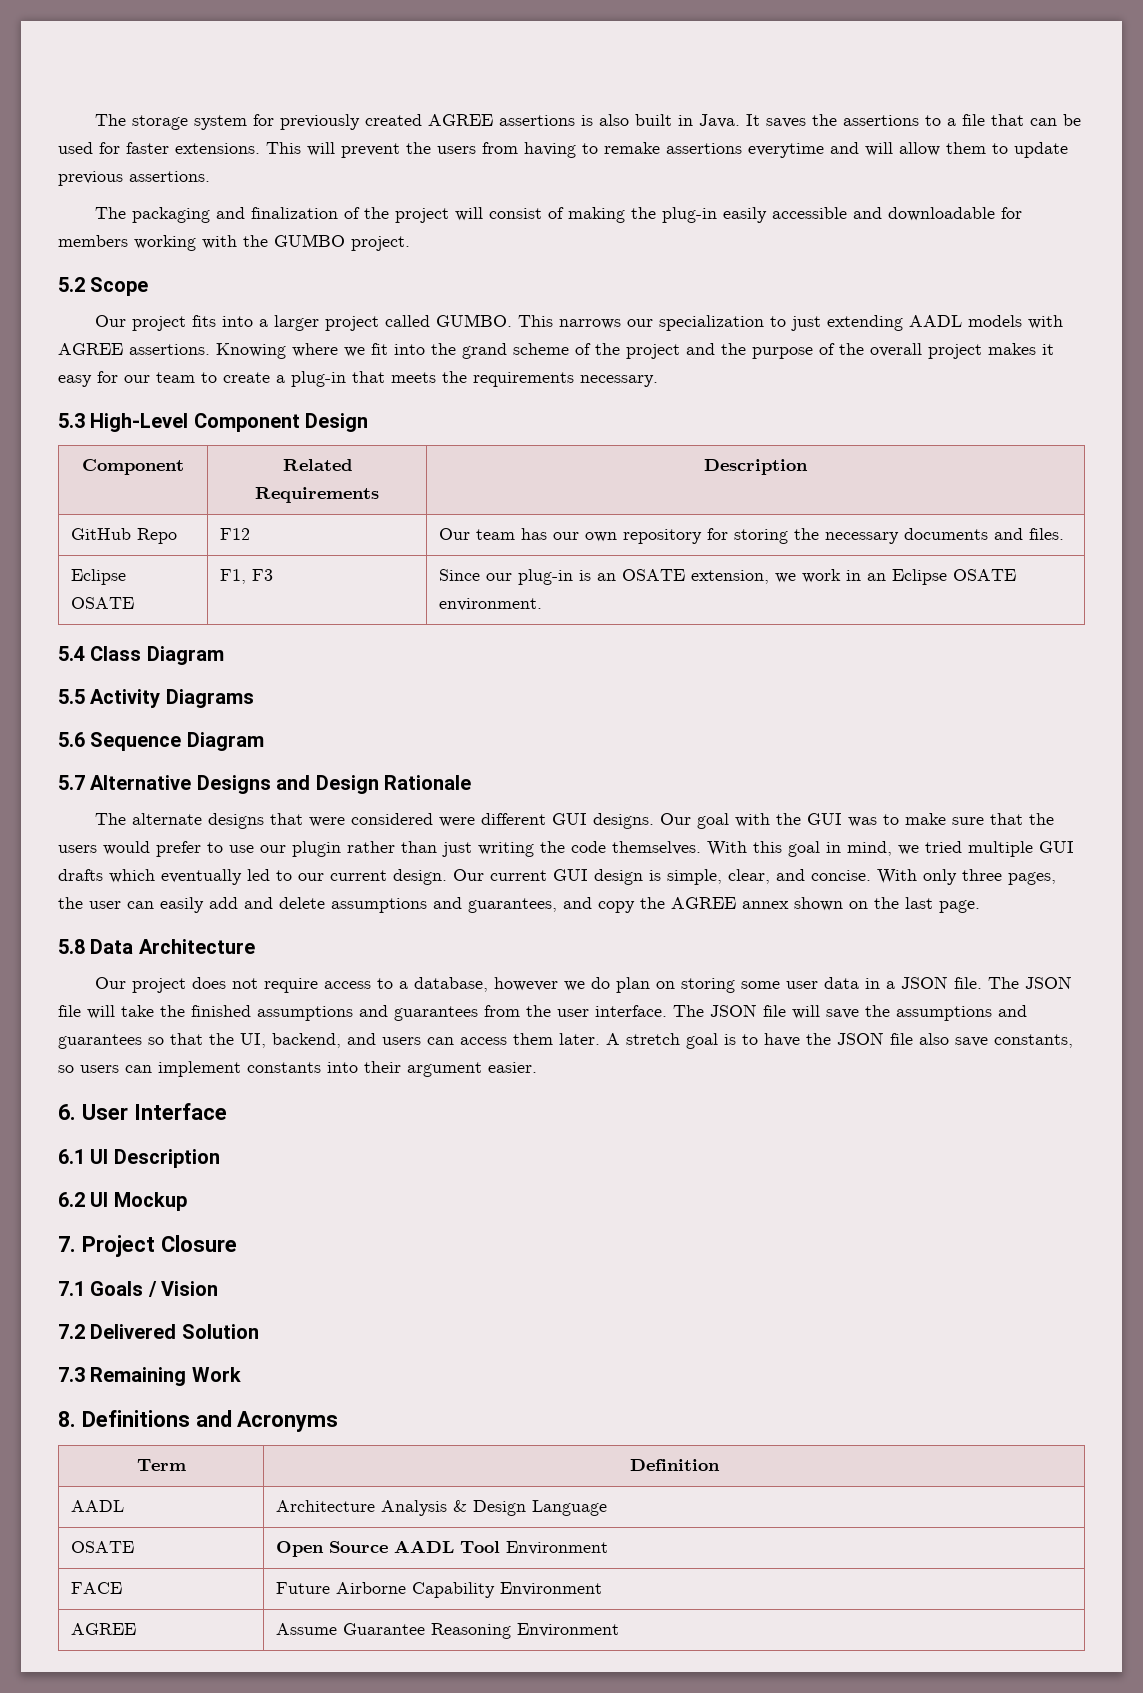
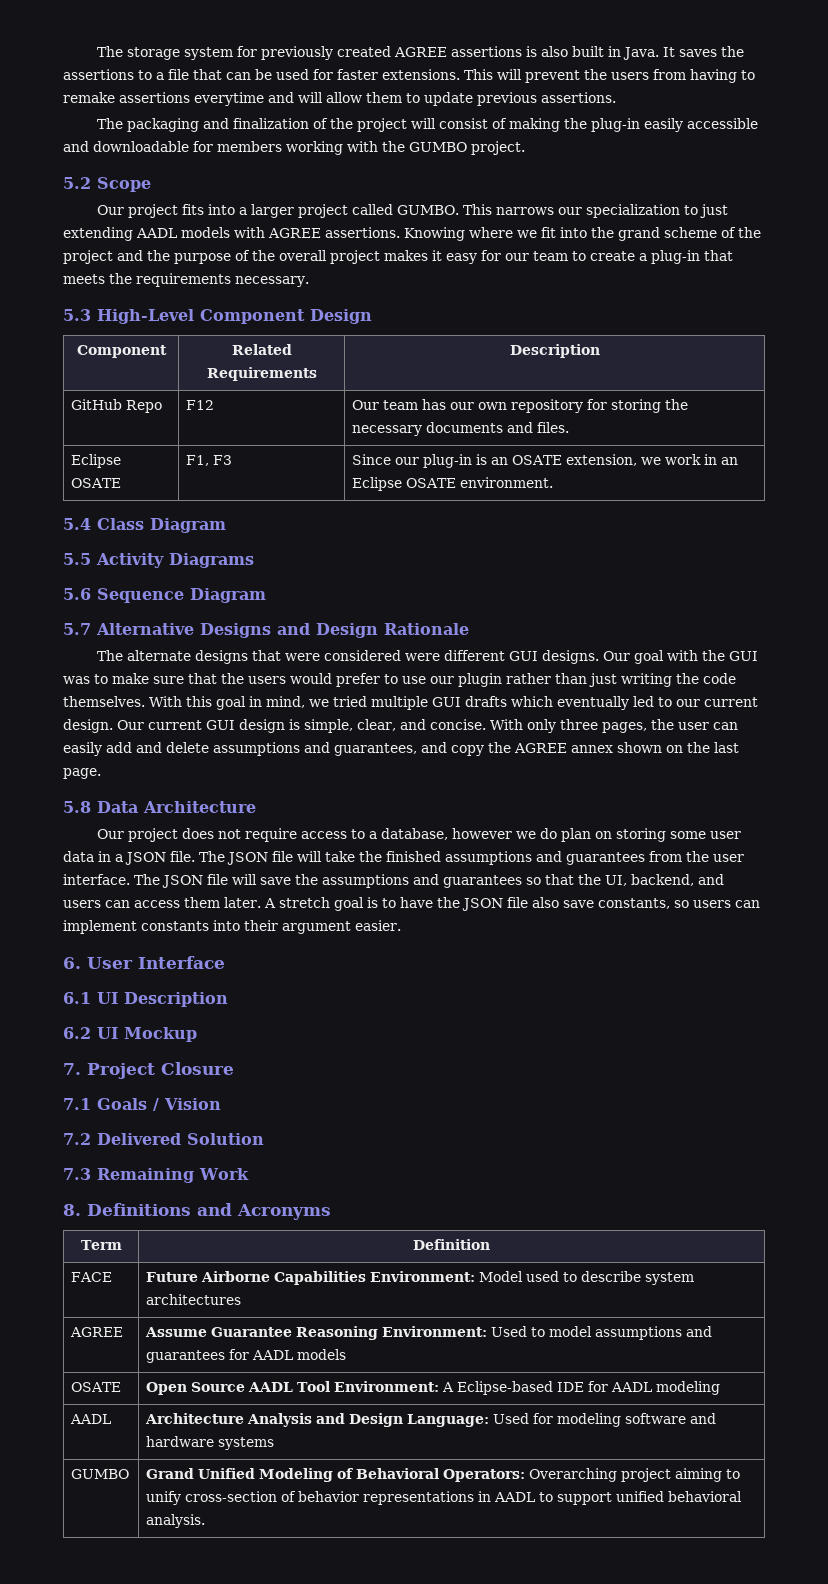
[71,1500,125,1512] [276,1500,608,1516] AADL | Architecture Analysis & Design Language -> [71,1272,113,1282] [146,1271,695,1285] [146,1294,242,1305] [70,1327,124,1337] [145,1326,713,1340] [146,1349,347,1363] FACE | Future Airborne Capabilities Environment: Model used to describe system architectures // AGREE | Assume Guarantee Reasoning Environment: Used to model assumptions and guarantees for AADL models
[506,1541,609,1555] [71,1582,123,1594] [276,1582,603,1598] [71,1623,137,1635] [276,1623,620,1639] Environment // FACE | Future Airborne Capability Environment // AGREE | Assume Guarantee Reasoning Environment -> [334,1381,721,1395] [70,1414,112,1424] [145,1413,717,1427] [146,1436,275,1450] [71,1469,130,1479] [146,1468,741,1482] [146,1491,743,1505] [146,1514,206,1528] Environment: A Eclipse-based IDE for AADL modeling // AADL | Architecture Analysis and Design Language: Used for modeling software and hardware systems // GUMBO | Grand Unified Modeling of Behavioral Operators: Overarching project aiming to unify cross-section of behavior representations in AADL to support unified behavioral analysis.

